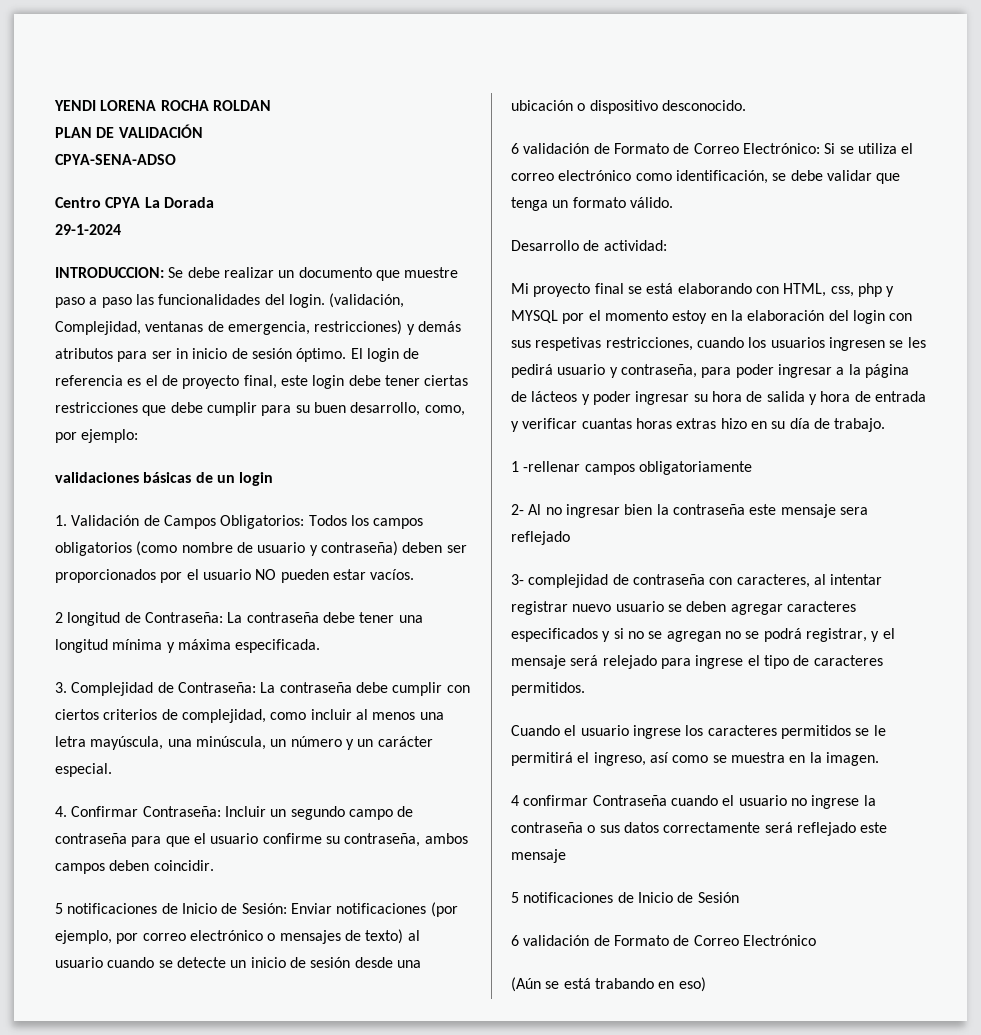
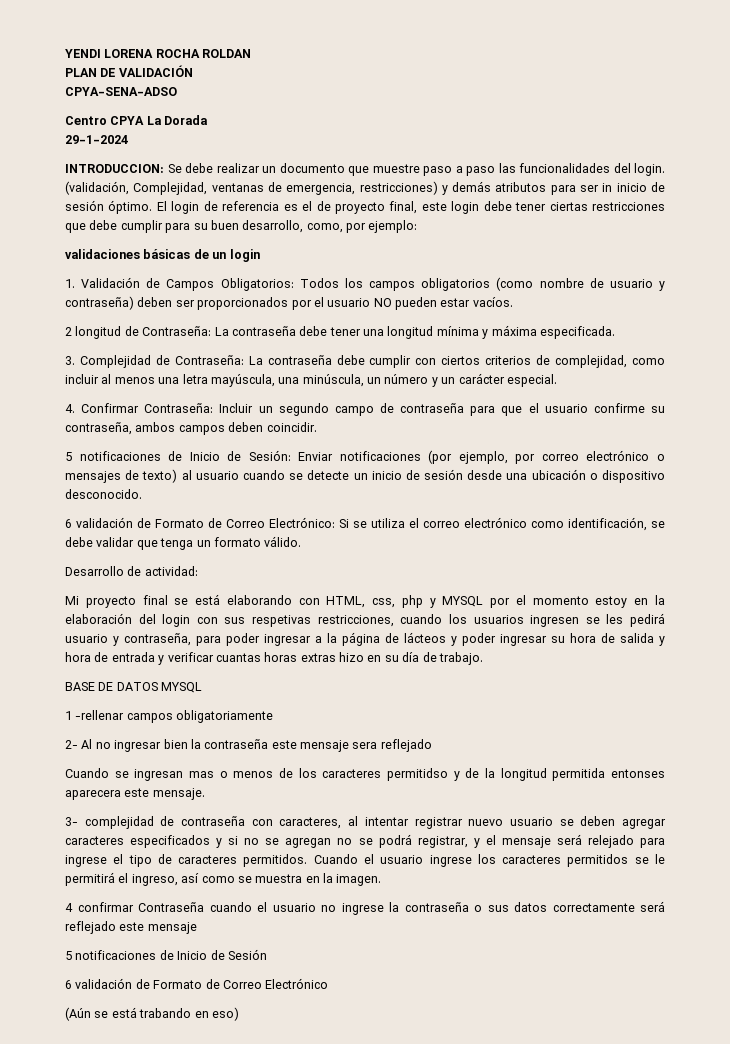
(886, 425) none -> [65,682,203,693] // BASE DE DATOS MYSQL
(570, 538) none -> [65,768,666,781] [65,788,205,800] // Cuando se ingresan mas o menos de los caracteres permitidso y de la longitud permitida entonses aparecera este mensaje.
(585, 689) // -> (308, 860) none

